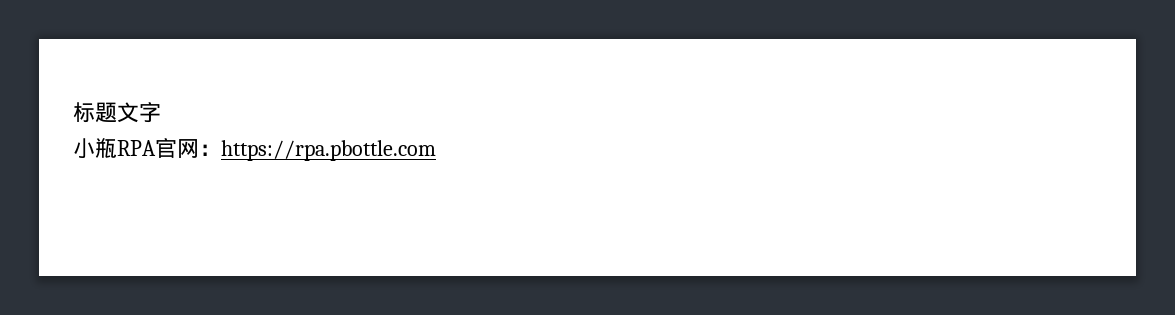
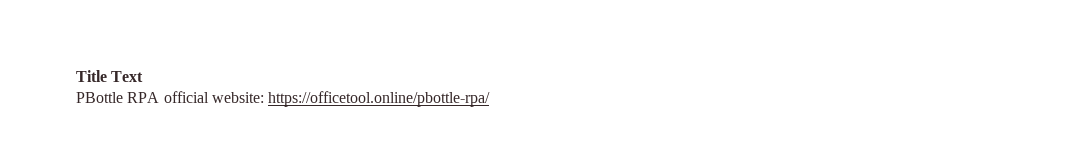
[73,102,161,123] [73,138,436,161] 标题文字 // 小瓶RPA官网：https://rpa.pbottle.com -> [76,70,144,82] [76,91,491,107] Title Text // PBottle RPA official website: https://officetool.online/pbottle-rpa/

